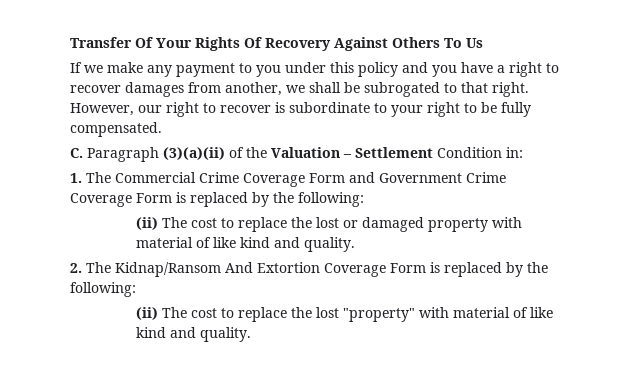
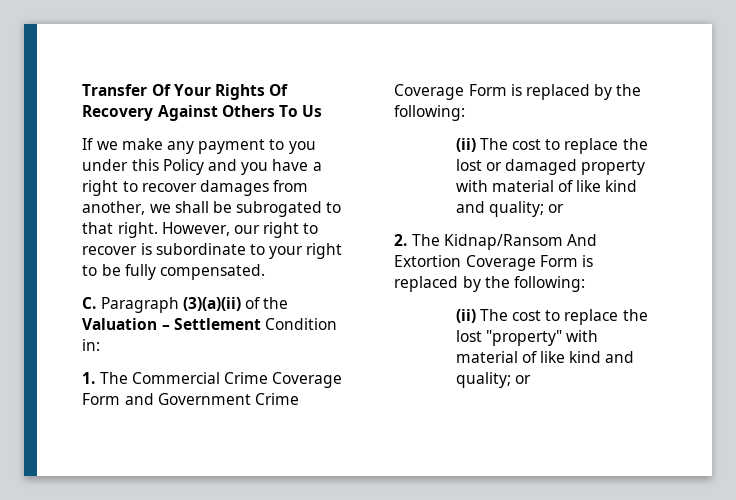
[358,62,399,77] policy -> [162,159,204,175] Policy
[304,237,356,252] quality. -> [488,201,565,217] quality; or
[200,327,252,342] quality. -> [455,372,531,388] quality; or

